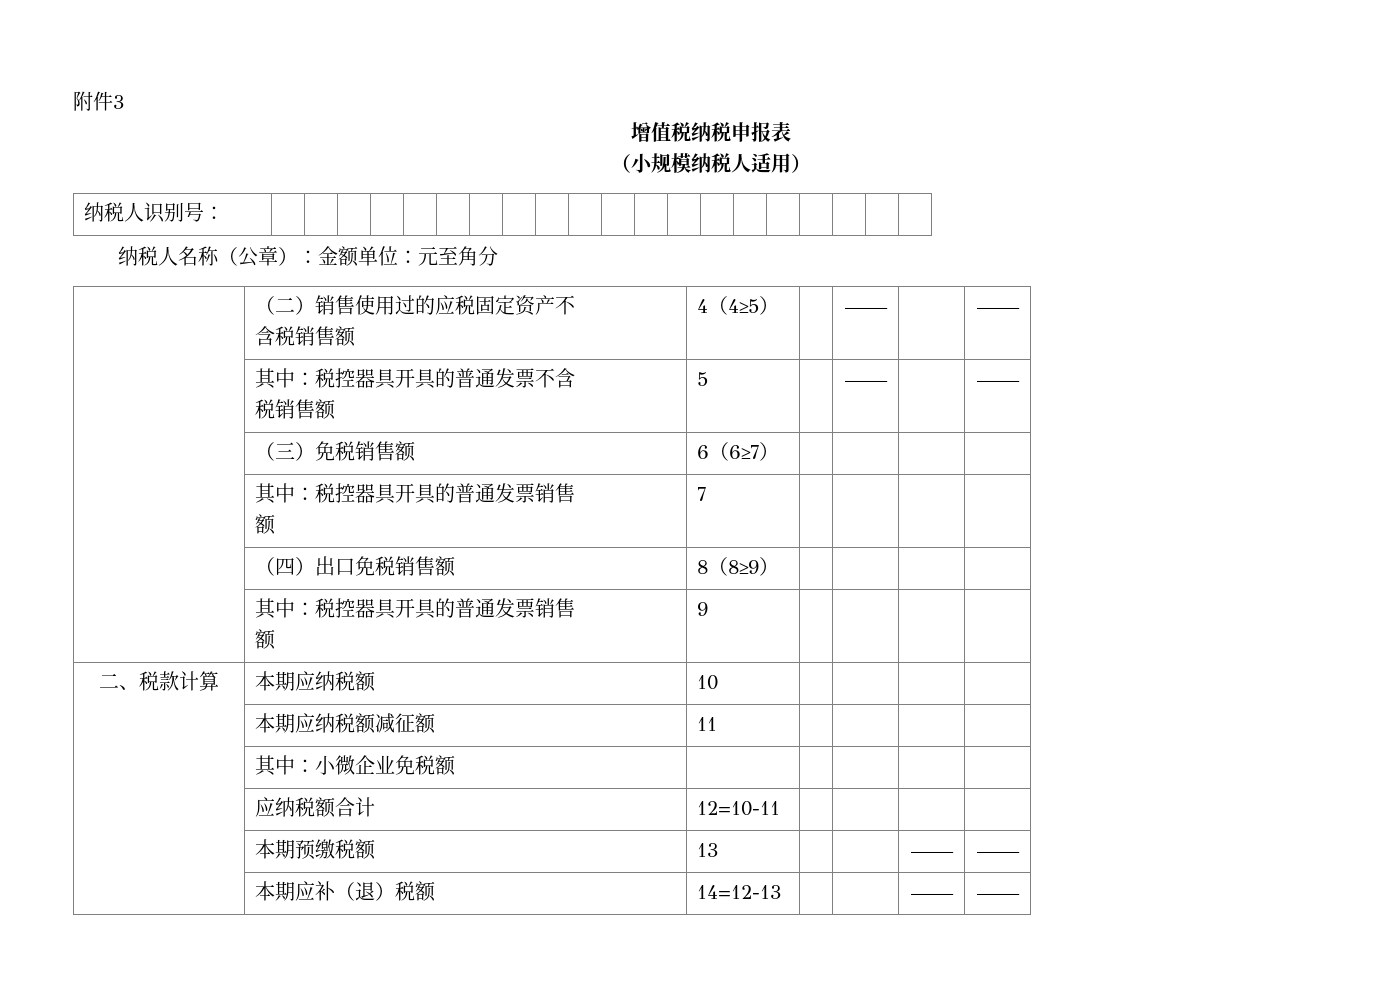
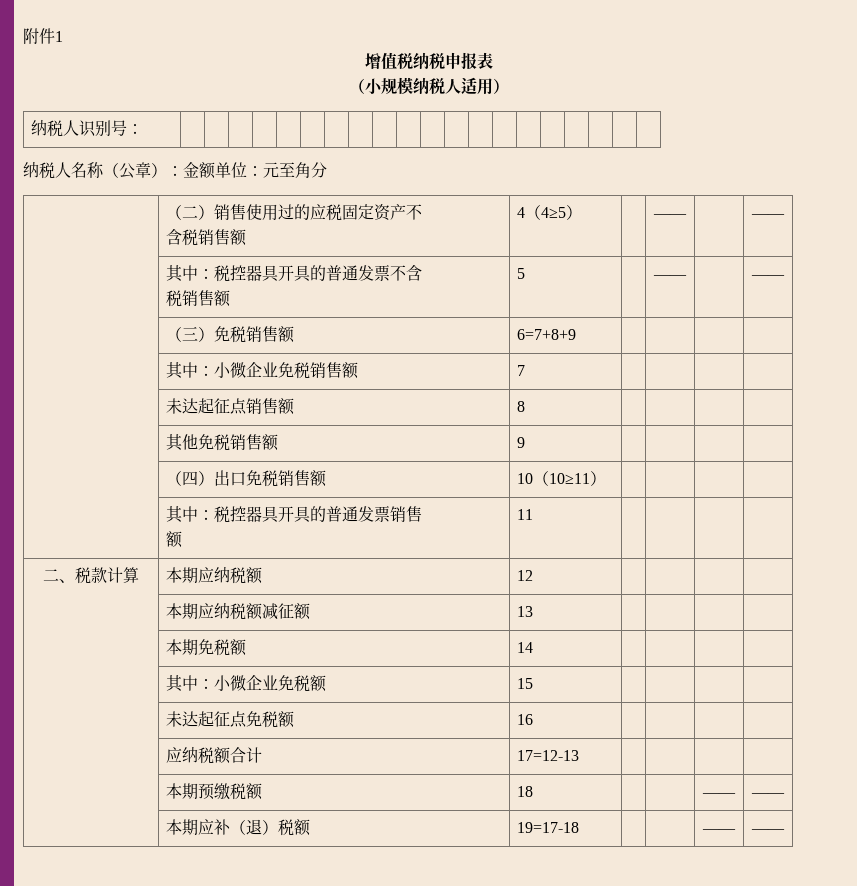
[113,95,124,109] 3 -> [55,31,63,42] 1
[697,442,780,461] [255,483,576,504] [255,514,277,535] [697,487,707,501] [255,556,457,577] [697,557,780,576] [255,598,576,619] [255,629,277,650] [697,602,709,616] 6（6≥7） | | | | // | 其中：税控器具开具的普通发票销售 // 额 | 7 | | | | // | （四）出口免税销售额 | 8（8≥9） | | | | // | 其中：税控器具开具的普通发票销售 // 额 | 9 -> [517,329,577,340] [166,362,360,379] [517,365,526,376] [166,398,296,415] [517,401,526,412] [166,434,280,451] [517,437,526,448] [166,470,328,487] [517,471,607,486] [166,506,423,523] [166,531,184,548] [517,509,534,520] 6=7+8+9 | | | | // | 其中：小微企业免税销售额 | 7 | | | | // | 未达起征点销售额 | 8 | | | | // | 其他免税销售额 | 9 | | | | // | （四）出口免税销售额 | 10（10≥11） | | | | // | 其中：税控器具开具的普通发票销售 // 额 | 11
[697,675,719,690] 10 -> [517,570,534,581] 12
[697,717,718,731] 11 -> [517,606,534,617] [166,639,248,656] [517,642,534,653] 13 | | | | // | 本期免税额 | 14
(457, 765) none -> [517,678,534,689] [166,711,296,728] [517,714,534,725] 15 | | | | // | 未达起征点免税额 | 16
[697,801,781,816] 12=10-11 -> [517,750,580,761] 17=12-13
[697,843,719,857] 13 -> [517,786,534,797] 18
[697,885,782,899] 14=12-13 -> [517,822,580,833] 19=17-18

